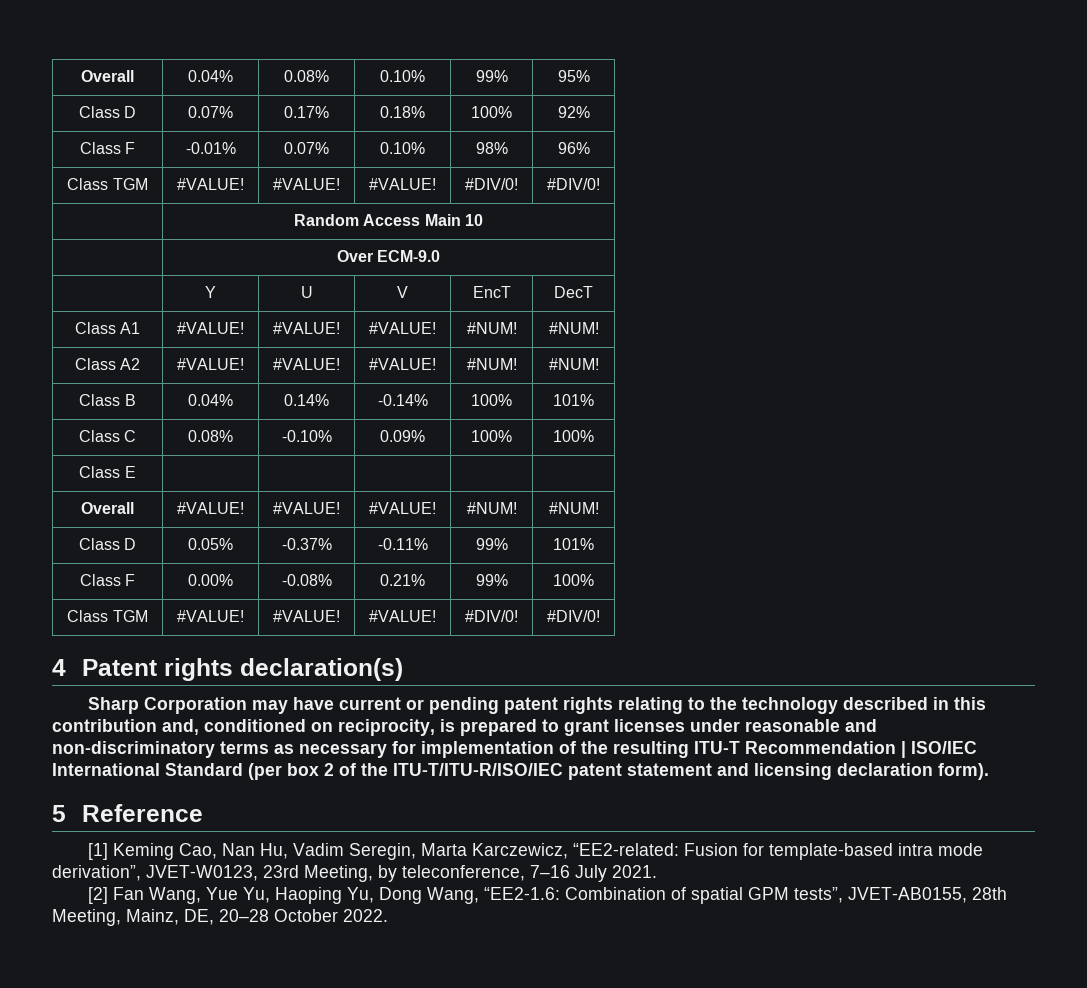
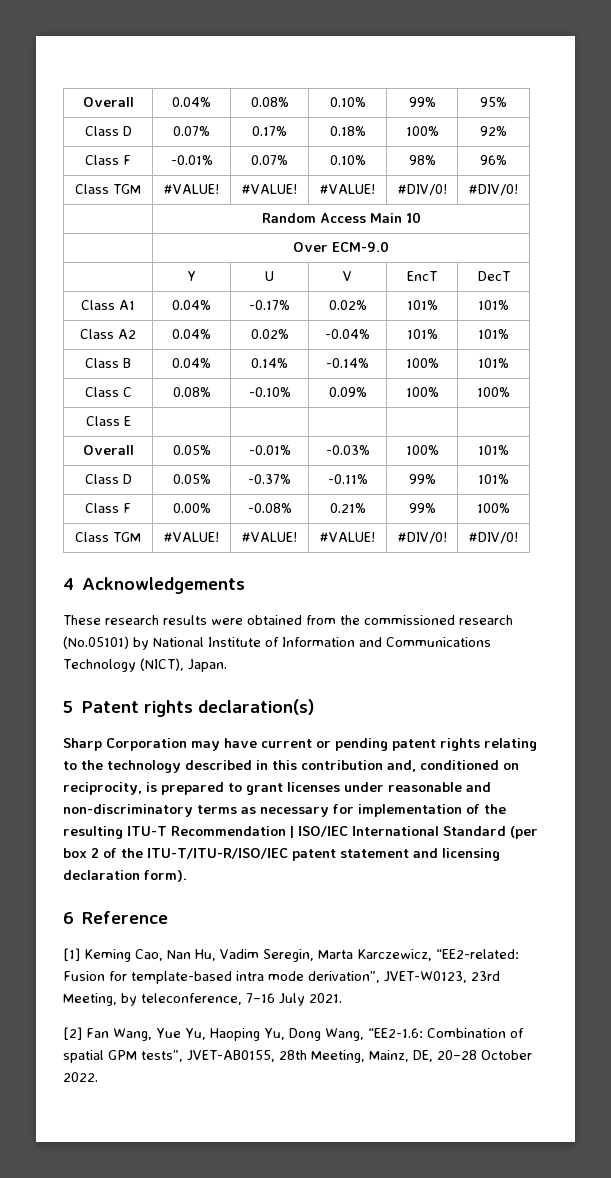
[177,322,244,334] [273,322,340,334] [369,322,436,334] [466,322,517,334] [548,322,599,334] [74,358,141,370] [177,358,244,370] [273,358,340,370] [369,358,436,370] [466,358,517,370] [548,358,599,370] #VALUE! | #VALUE! | #VALUE! | #NUM! | #NUM! // Class A2 | #VALUE! | #VALUE! | #VALUE! | #NUM! | #NUM! -> [172,300,211,310] [249,300,290,310] [328,300,367,310] [406,300,438,310] [478,300,509,310] [80,329,136,339] [172,329,211,339] [250,329,289,339] [325,329,370,339] [406,329,438,339] [478,329,509,339] 0.04% | -0.17% | 0.02% | 101% | 101% // Class A2 | 0.04% | 0.02% | -0.04% | 101% | 101%
[177,502,244,514] [273,502,340,514] [369,502,436,514] [466,502,517,514] [548,502,599,514] #VALUE! | #VALUE! | #VALUE! | #NUM! | #NUM! -> [172,445,211,455] [248,445,291,455] [325,445,370,455] [405,445,439,455] [478,445,509,455] 0.05% | -0.01% | -0.03% | 100% | 101%
(66, 667) none -> [81,577,245,594] [63,615,513,625] [63,636,491,650] [63,658,227,672] [63,701,73,713] Acknowledgements // These research results were obtained from the commissioned research (No.05101) by National Institute of Information and Communications Technology (NICT), Japan. // 5
[52,805,66,822] 5 -> [63,912,74,924] 6

